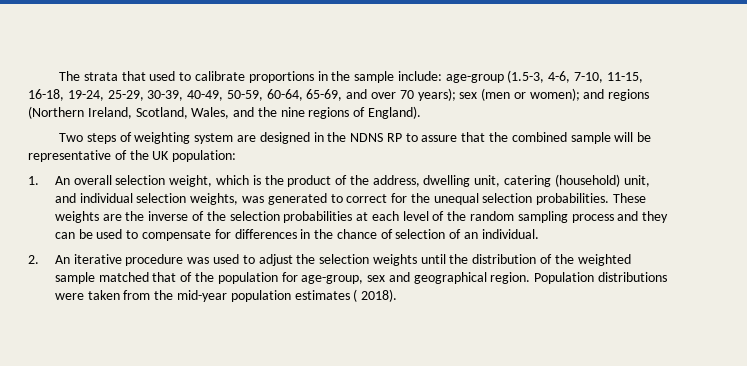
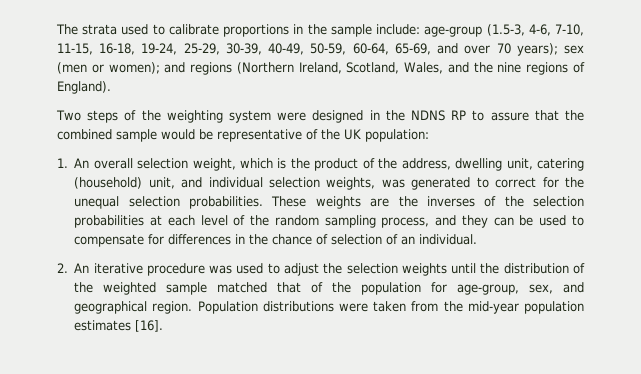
[121,71,146,81] that -> (118, 29) none
(132, 137) none -> [141,110,161,121] the
[236,135,256,142] are -> [277,112,307,121] were
[614,132,634,142] will -> [161,129,195,140] would
[148,211,189,221] inverse -> [426,196,475,207] inverses
[571,214,614,223] process -> [381,217,430,228] process,
[367,275,386,282] sex -> [529,284,554,294] sex,
[353,289,398,302] ( 2018). -> [135,320,164,332] [16].

